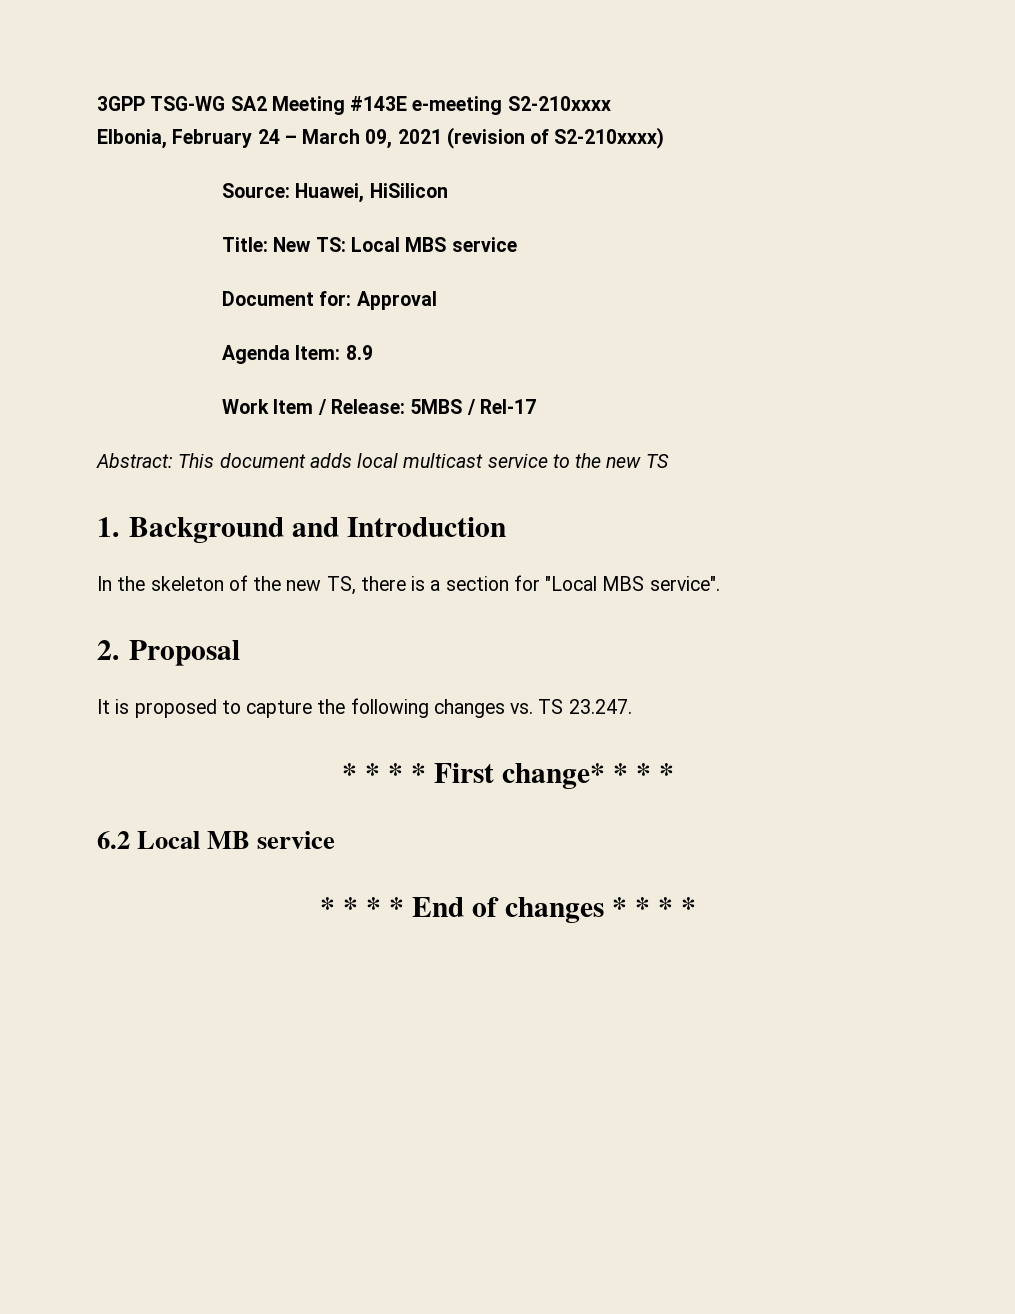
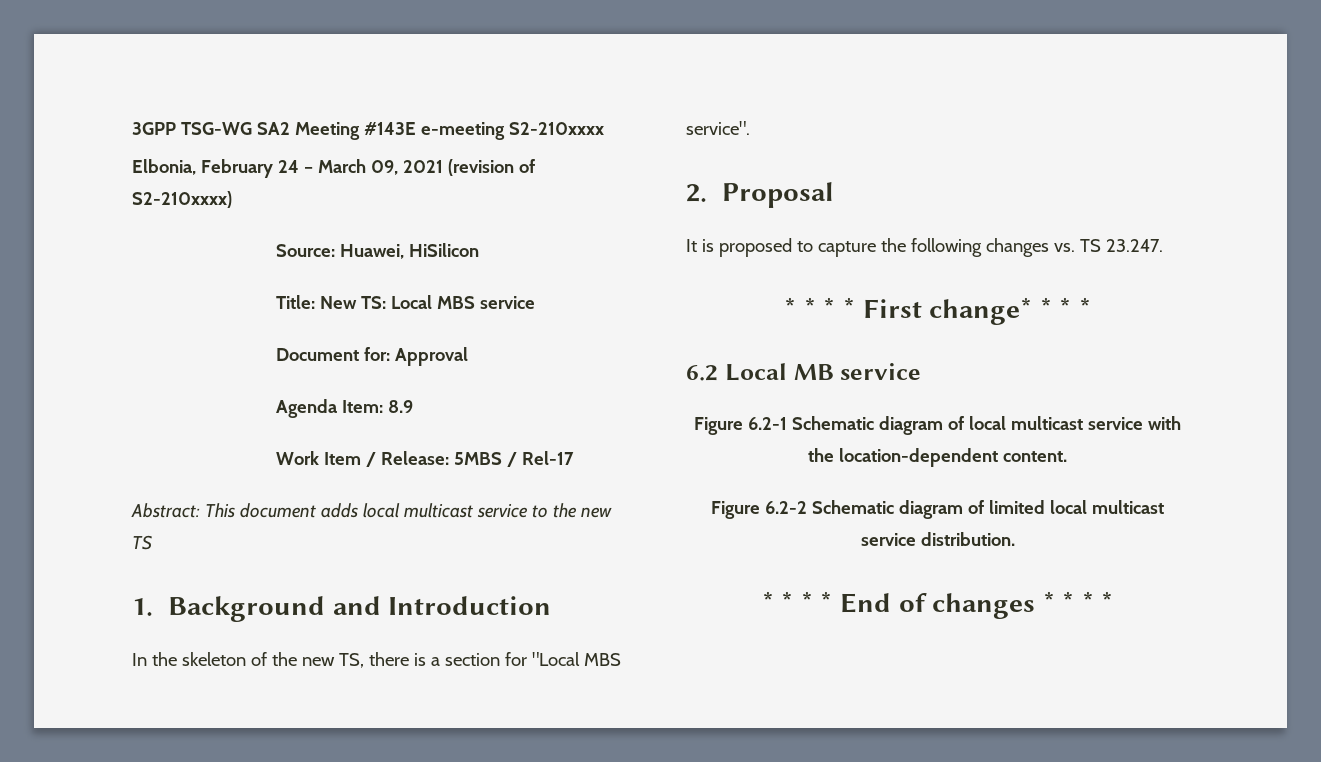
(336, 840) none -> [694,416,1181,435] [808,448,1067,467] [711,500,1164,519] [860,532,1015,546] // Figure 6.2-1 Schematic diagram of local multicast service with the location-dependent content. // Figure 6.2-2 Schematic diagram of limited local multicast service distribution.

